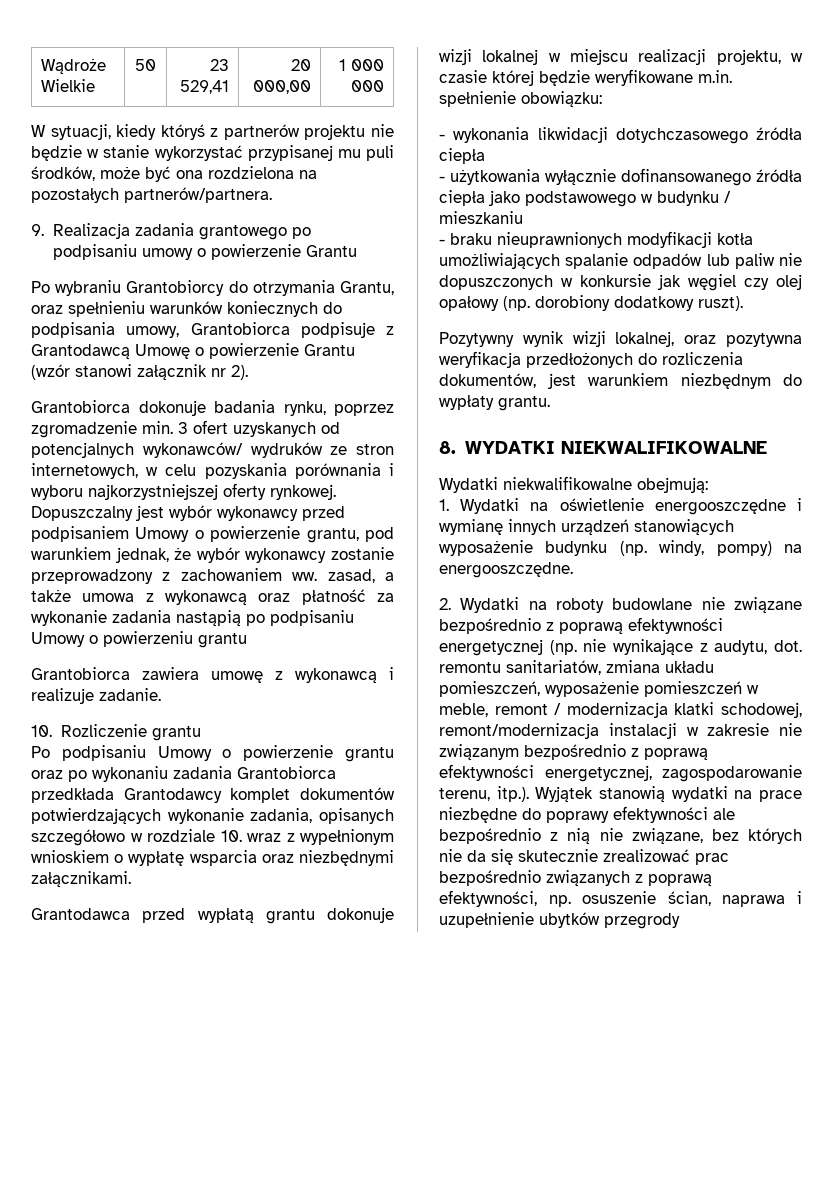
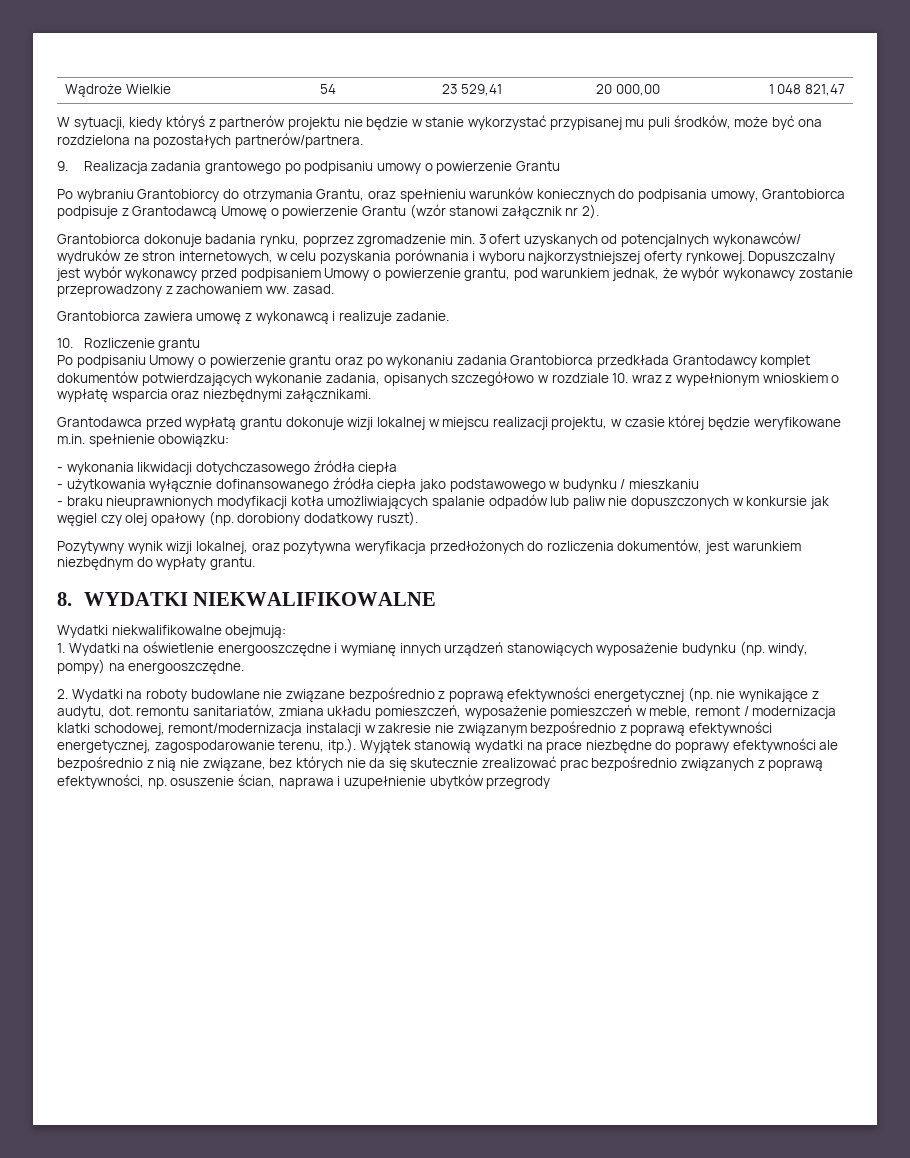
[135,59,156,71] 50 -> [319,84,336,94] 54
[351,59,385,71] [351,80,385,92] 000 000 -> [777,84,845,96] 048 821,47
[327,569,394,583] [31,589,394,606] [31,610,354,627] [31,631,247,648] zasad, a także umowa z wykonawcą oraz płatność za wykonanie zadania nastąpią po podpisaniu Umowy o powierzeniu grantu -> [292,284,334,294] zasad.

